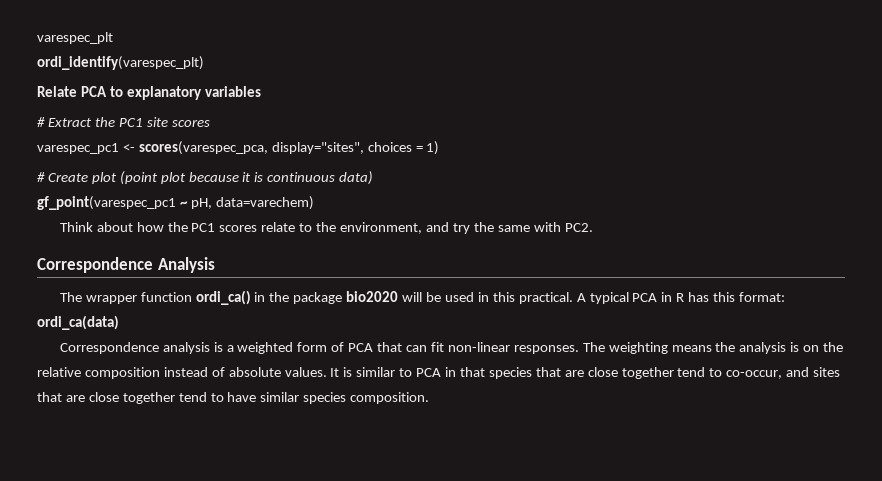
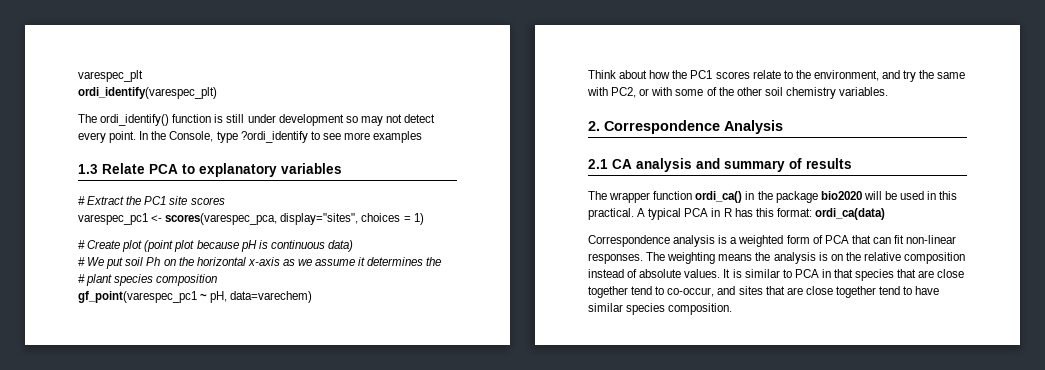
(204, 63) none -> [78,114,436,126] [78,131,423,143] [78,164,98,174] The ordi_identify() function is still under development so may not detect every point. In the Console, type ?ordi_identify to see more examples // 1.3
[242,172,252,182] it -> [240,240,257,252] pH
(374, 178) none -> [78,257,442,269] [78,274,218,286] // # We put soil Ph on the horizontal x-axis as we assume it determines the // # plant species composition
[564,223,593,232] [37,257,215,273] PC2. // Correspondence Analysis -> [611,87,889,99] [588,120,783,134] [588,158,852,172] PC2, or with some of the other soil chemistry variables. // 2. Correspondence Analysis // 2.1 CA analysis and summary of results

